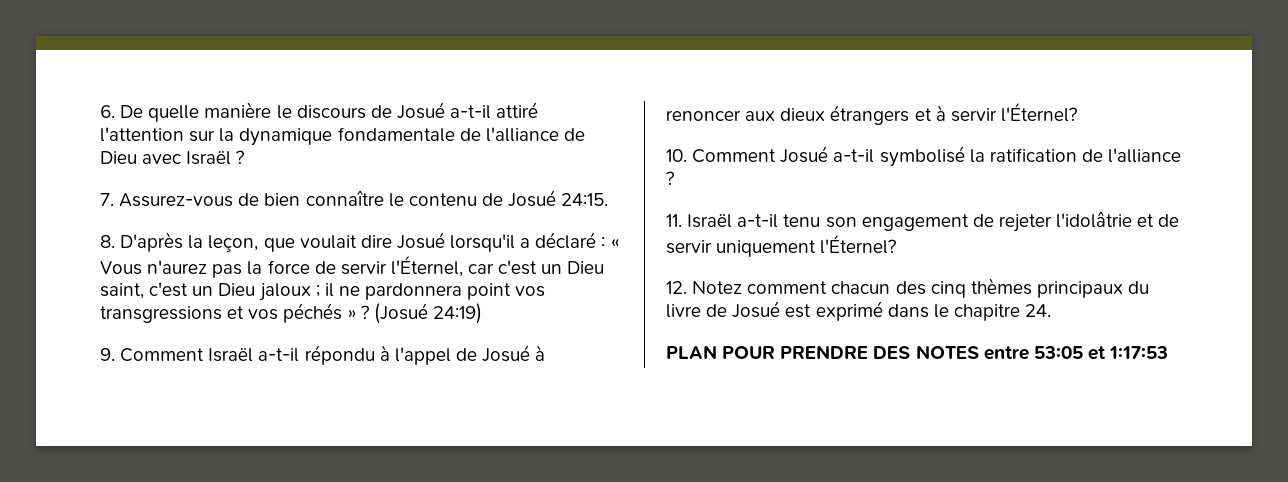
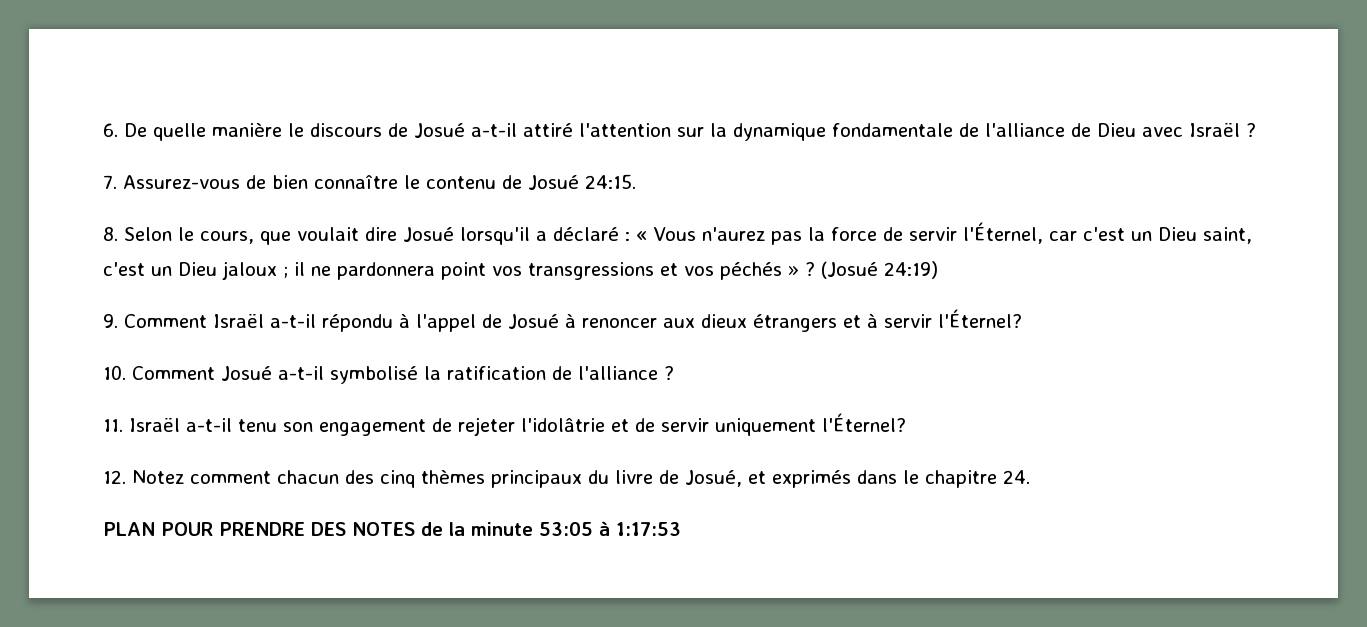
[120,232,259,252] D'après la leçon, -> [124,227,254,244] Selon le cours,
[732,301,883,321] Josué est exprimé -> [685,470,851,488] Josué, et exprimés
[983,346,1105,360] entre 53:05 et -> [421,521,610,536] de la minute 53:05 à

